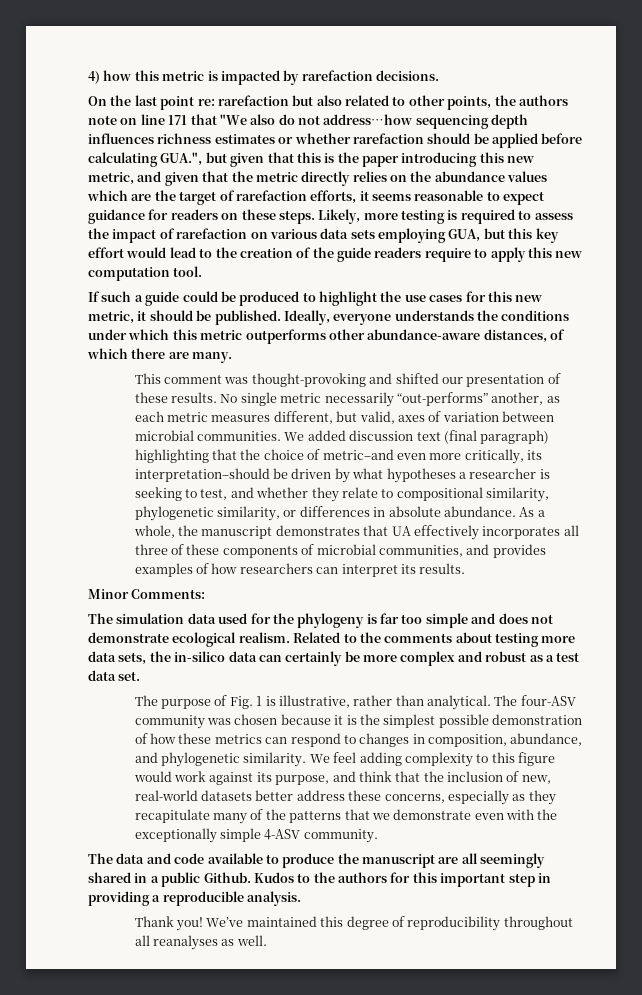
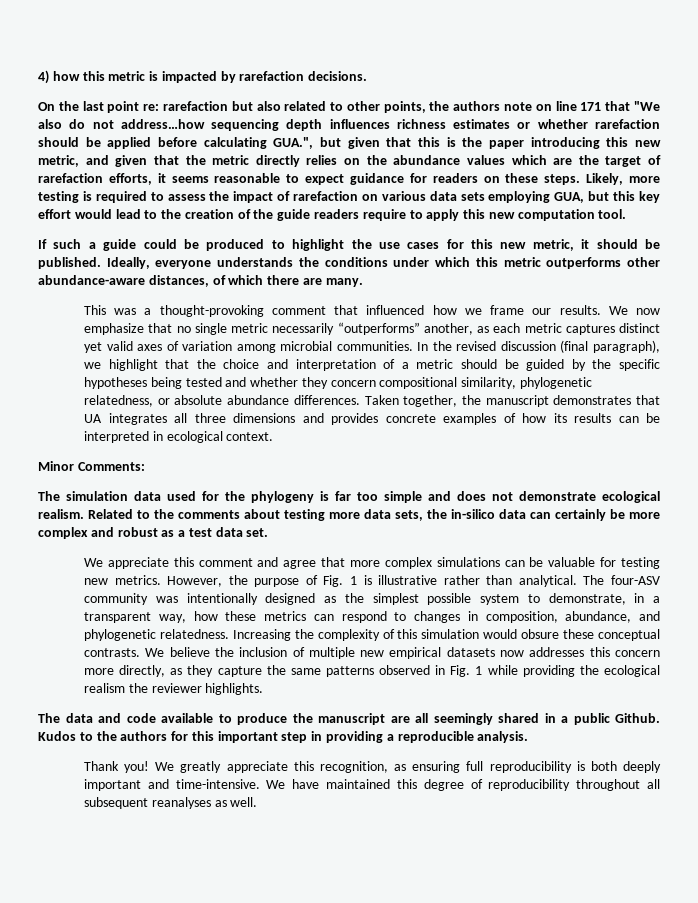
[164,373,561,387] [134,392,238,403] comment was thought-provoking and shifted our presentation of these results. No -> [114,305,660,317] [84,323,191,335] was a thought-provoking comment that influenced how we frame our results. We now emphasize that no
[396,392,488,406] “out-performs” -> [337,322,420,335] “outperforms”
[211,411,395,424] measures different, but valid, -> [565,323,660,335] [84,341,133,353] captures distinct yet valid
[502,411,555,422] between -> [236,344,276,353] among
[284,430,550,444] [134,449,543,464] [134,468,550,483] [134,487,228,501] We added discussion text (final paragraph) highlighting that the choice of metric–and even more critically, its interpretation–should be driven by what hypotheses a researcher is seeking to test, -> [417,340,660,353] [84,359,660,371] [84,377,222,389] In the revised discussion (final paragraph), we highlight that the choice and interpretation of a metric should be guided by the specific hypotheses being tested
[341,487,394,498] relate to -> [330,380,376,387] concern
[217,506,545,521] [133,525,175,538] similarity, or differences in absolute abundance. As a whole, -> [84,395,458,407] relatedness, or absolute abundance differences. Taken together,
[413,525,579,540] [134,544,463,558] effectively incorporates all three of these components of microbial communities, -> [108,413,296,425] integrates all three dimensions
(546, 551) none -> [385,414,436,423] concrete
[239,563,466,577] researchers can interpret its results. -> [553,413,660,423] [84,431,274,443] its results can be interpreted in ecological context.
[134,695,158,706] The -> [84,557,660,569] [84,575,248,587] We appreciate this comment and agree that more complex simulations can be valuable for testing new metrics. However, the
[278,695,350,708] illustrative, -> [378,575,438,585] illustrative
[234,714,583,728] [134,733,148,744] chosen because it is the simplest possible demonstration of -> [186,593,660,605] [84,612,186,623] intentionally designed as the simplest possible system to demonstrate, in a transparent way,
[243,752,556,767] [133,771,551,785] [134,790,556,805] [134,809,558,824] [134,828,378,843] similarity. We feel adding complexity to this figure would work against its purpose, and think that the inclusion of new, real-world datasets better address these concerns, especially as they recapitulate many of the patterns that we demonstrate even with the exceptionally simple 4-ASV community. -> [159,629,660,641] [84,647,660,659] [84,665,660,677] [84,683,264,695] relatedness. Increasing the complexity of this simulation would obsure these conceptual contrasts. We believe the inclusion of multiple new empirical datasets now addresses this concern more directly, as they capture the same patterns observed in Fig. 1 while providing the ecological realism the reviewer highlights.
[206,917,244,927] We’ve -> [155,761,662,773] [84,779,320,791] We greatly appreciate this recognition, as ensuring full reproducibility is both deeply important and time-intensive. We have
(150, 940) none -> [84,797,149,809] subsequent

